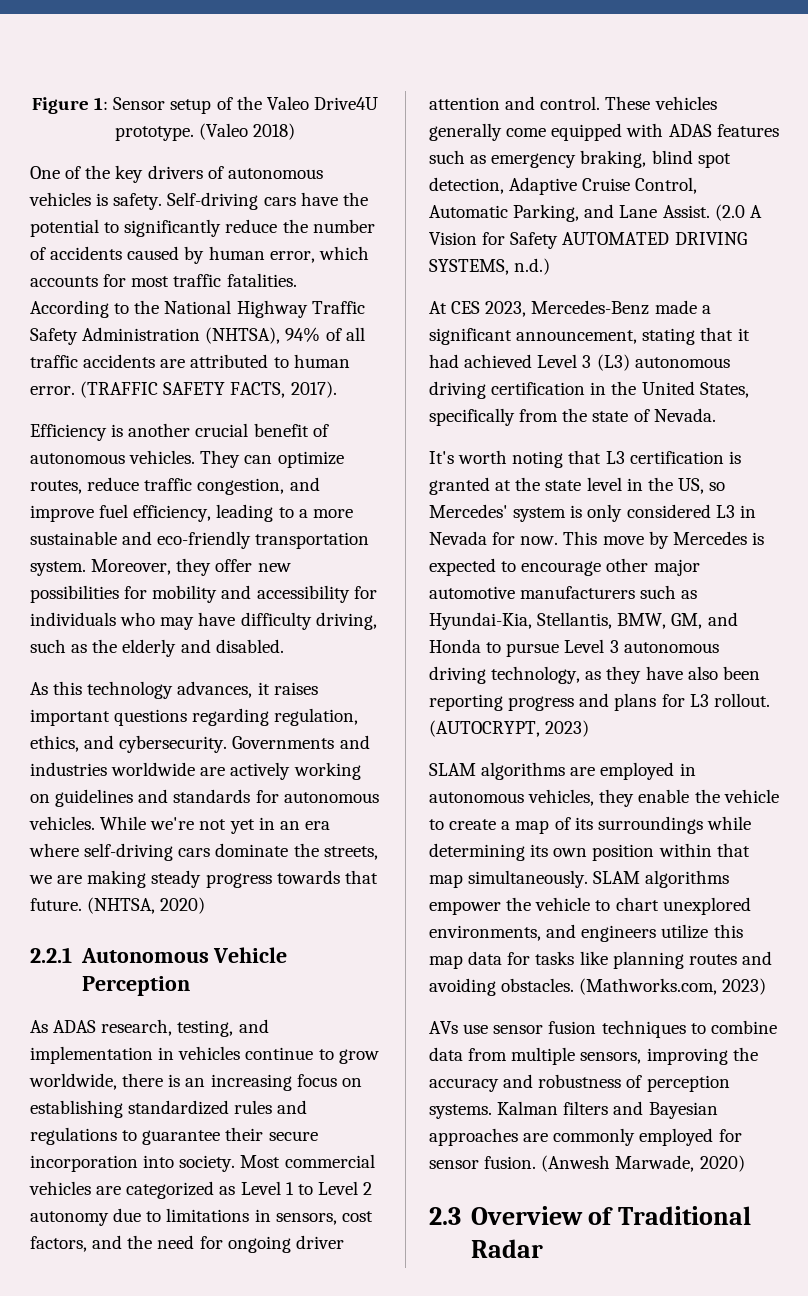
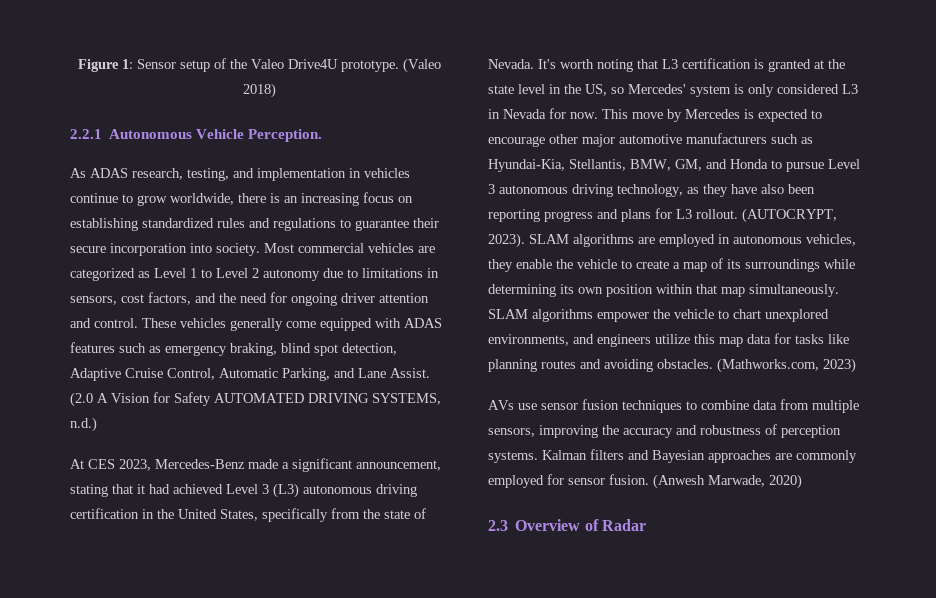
[30,165,323,183] [29,192,368,210] [30,219,375,237] [30,246,369,264] [30,273,297,287] [30,300,365,318] [30,327,365,345] [30,354,350,368] [30,381,337,398] [30,423,329,441] [30,450,344,468] [30,477,320,495] [30,504,353,522] [30,531,370,549] [30,558,291,576] [30,585,377,603] [30,612,377,630] [30,639,284,657] [30,681,318,699] [30,708,359,726] [30,735,370,753] [30,762,361,780] [30,789,379,807] [29,816,330,834] [29,843,378,861] [29,870,378,888] [30,897,206,914] // One of the key drivers of autonomous vehicles is safety. Self-driving cars have the potential to significantly reduce the number of accidents caused by human error, which accounts for most traffic fatalities. According to the National Highway Traffic Safety Administration (NHTSA), 94% of all traffic accidents are attributed to human error. (TRAFFIC SAFETY FACTS, 2017). // Efficiency is another crucial benefit of autonomous vehicles. They can optimize routes, reduce traffic congestion, and improve fuel efficiency, leading to a more sustainable and eco-friendly transportation system. Moreover, they offer new possibilities for mobility and accessibility for individuals who may have difficulty driving, such as the elderly and disabled. // As this technology advances, it raises important questions regarding regulation, ethics, and cybersecurity. Governments and industries worldwide are actively working on guidelines and standards for autonomous vehicles. While we're not yet in an era where self-driving cars dominate the streets, we are making steady progress towards that future. (NHTSA, 2020) -> (276, 90) none
[81,976,190,996] Perception -> [248,129,323,142] Perception.
(716, 415) // -> (534, 64) none
[545,720,590,737] 2023) // -> [488,233,525,248] 2023).
[618,1206,752,1225] Traditional -> (599, 525) none

